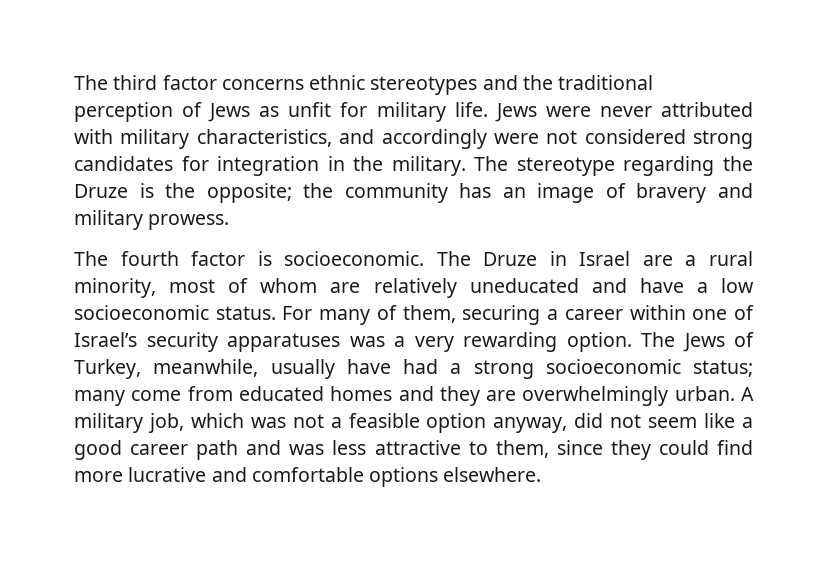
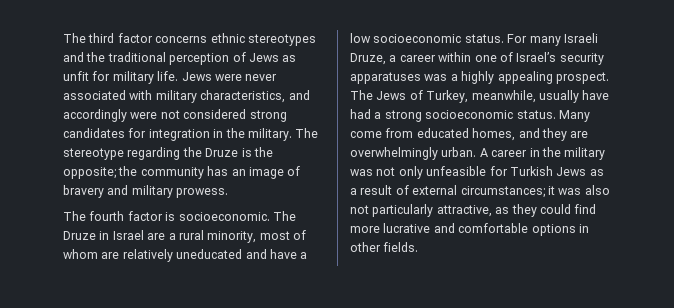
[661,102,754,117] attributed -> [63,90,126,100] associated
[376,305,541,325] of them, securing -> [563,33,598,43] [350,53,386,65] Israeli Druze,
[414,332,632,352] very rewarding option. -> [461,71,609,84] highly appealing prospect.
[693,360,753,377] [74,390,125,406] status; many -> [516,110,590,122] status. Many
[330,386,393,401] homes -> [472,128,516,141] homes,
[74,413,753,433] [74,440,603,460] military job, which was not a feasible option anyway, did not seem like a good career path and was less attractive to them, since -> [491,147,606,160] [350,166,604,179] [350,185,610,198] [350,204,510,217] career in the military was not only unfeasible for Turkish Jews as a result of external circumstances; it was also not particularly attractive, as
[443,467,542,482] elsewhere. -> [578,224,589,233] [350,242,419,252] in other fields.

